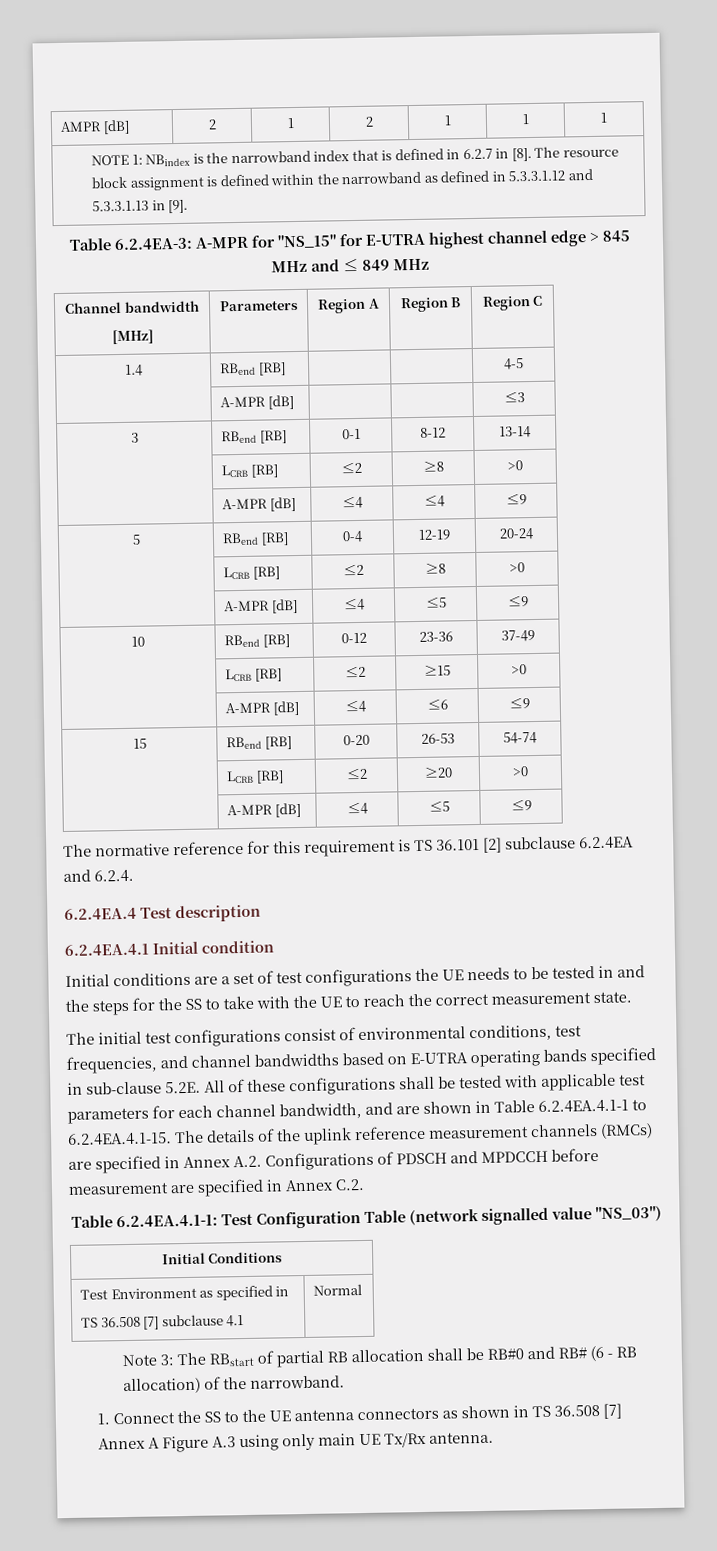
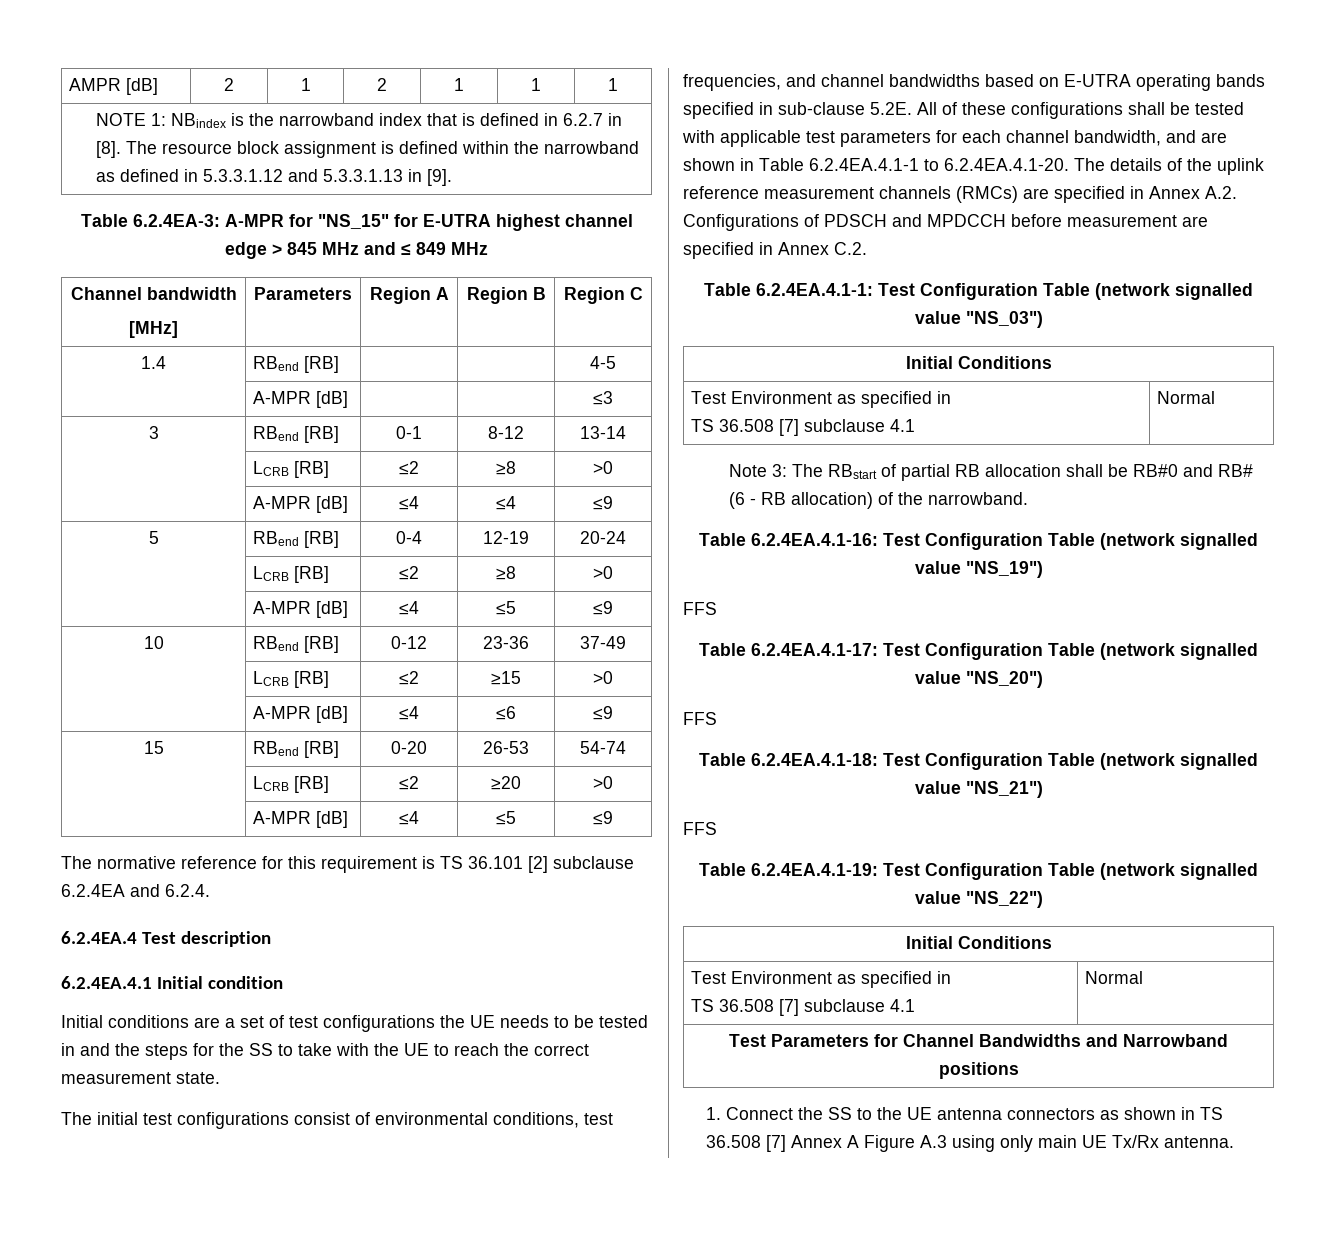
[68,1132,172,1146] 6.2.4EA.4.1-15. -> [944,158,1069,171] 6.2.4EA.4.1-20.
(345, 1382) none -> [699,533,1258,550] [914,561,1043,578] [683,602,717,615] [699,643,1258,660] [914,671,1043,688] [683,712,717,725] [699,753,1258,770] [914,781,1043,798] [683,822,717,835] [699,863,1258,880] [914,891,1043,908] [905,936,1052,949] [690,971,951,988] [690,999,915,1016] [1084,971,1143,984] [729,1034,1228,1047] [938,1062,1019,1079] // Table 6.2.4EA.4.1-16: Test Configuration Table (network signalled value "NS_19") // FFS // Table 6.2.4EA.4.1-17: Test Configuration Table (network signalled value "NS_20") // FFS // Table 6.2.4EA.4.1-18: Test Configuration Table (network signalled value "NS_21") // FFS // Table 6.2.4EA.4.1-19: Test Configuration Table (network signalled value "NS_22") // Initial Conditions // Test Environment as specified in // TS 36.508 [7] subclause 4.1 | Normal // Test Parameters for Channel Bandwidths and Narrowband positions

